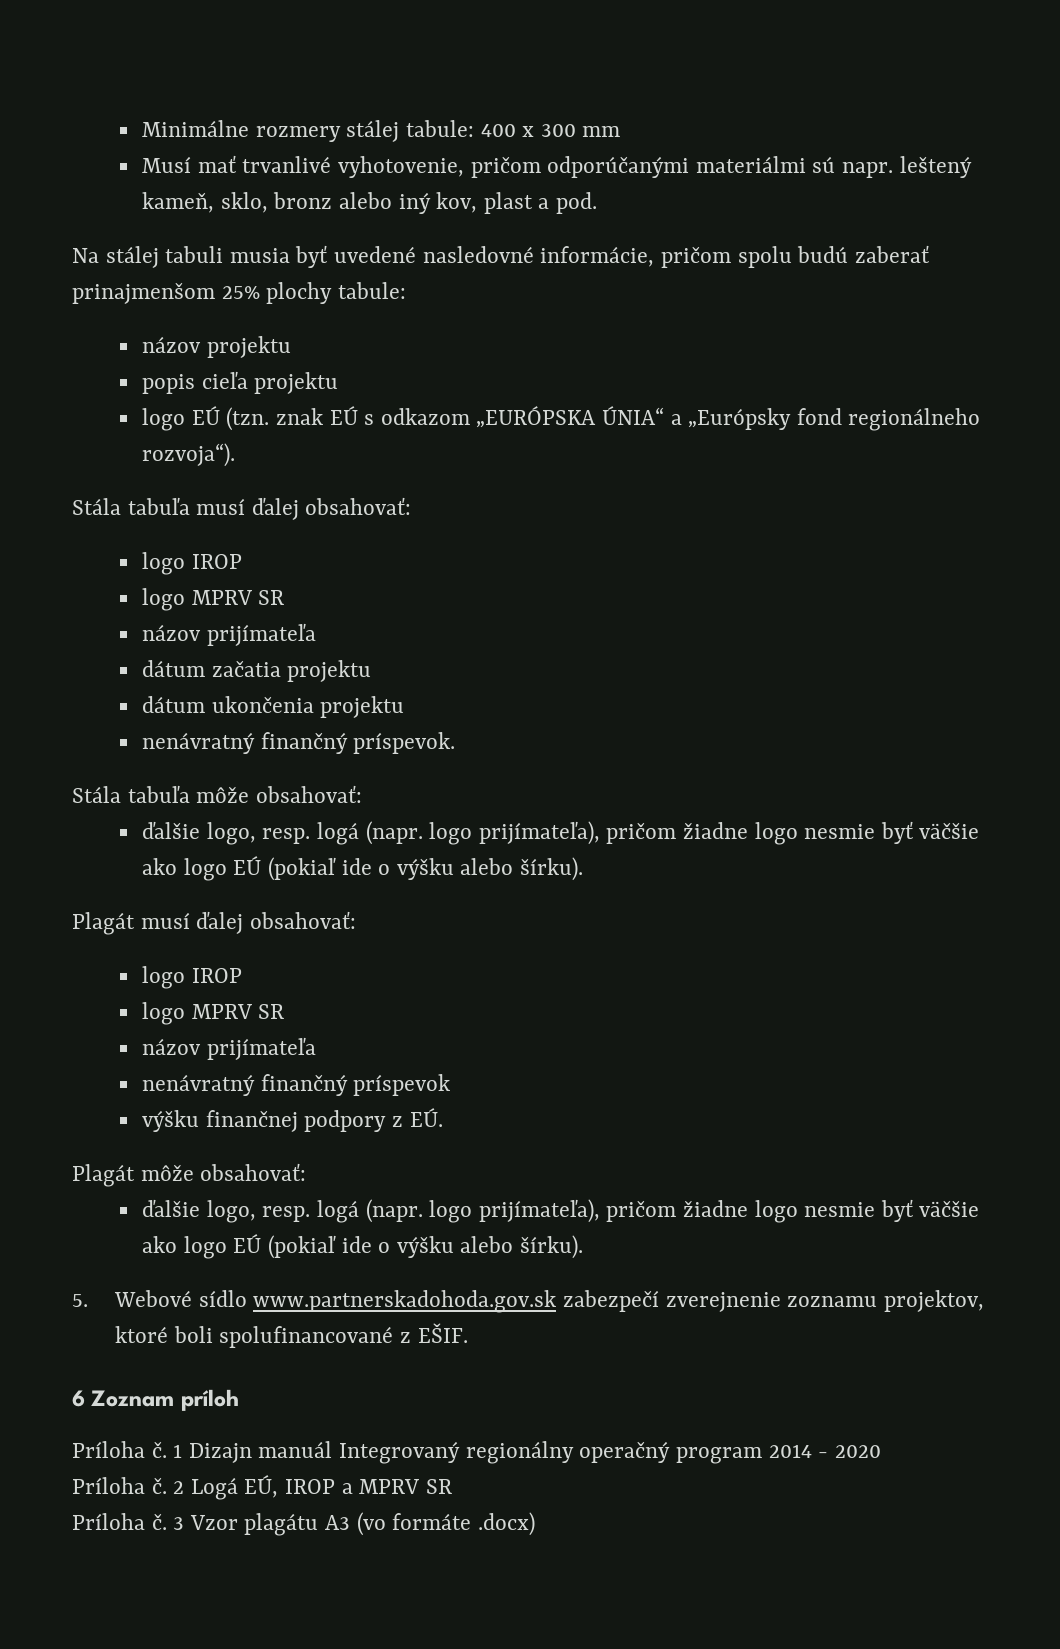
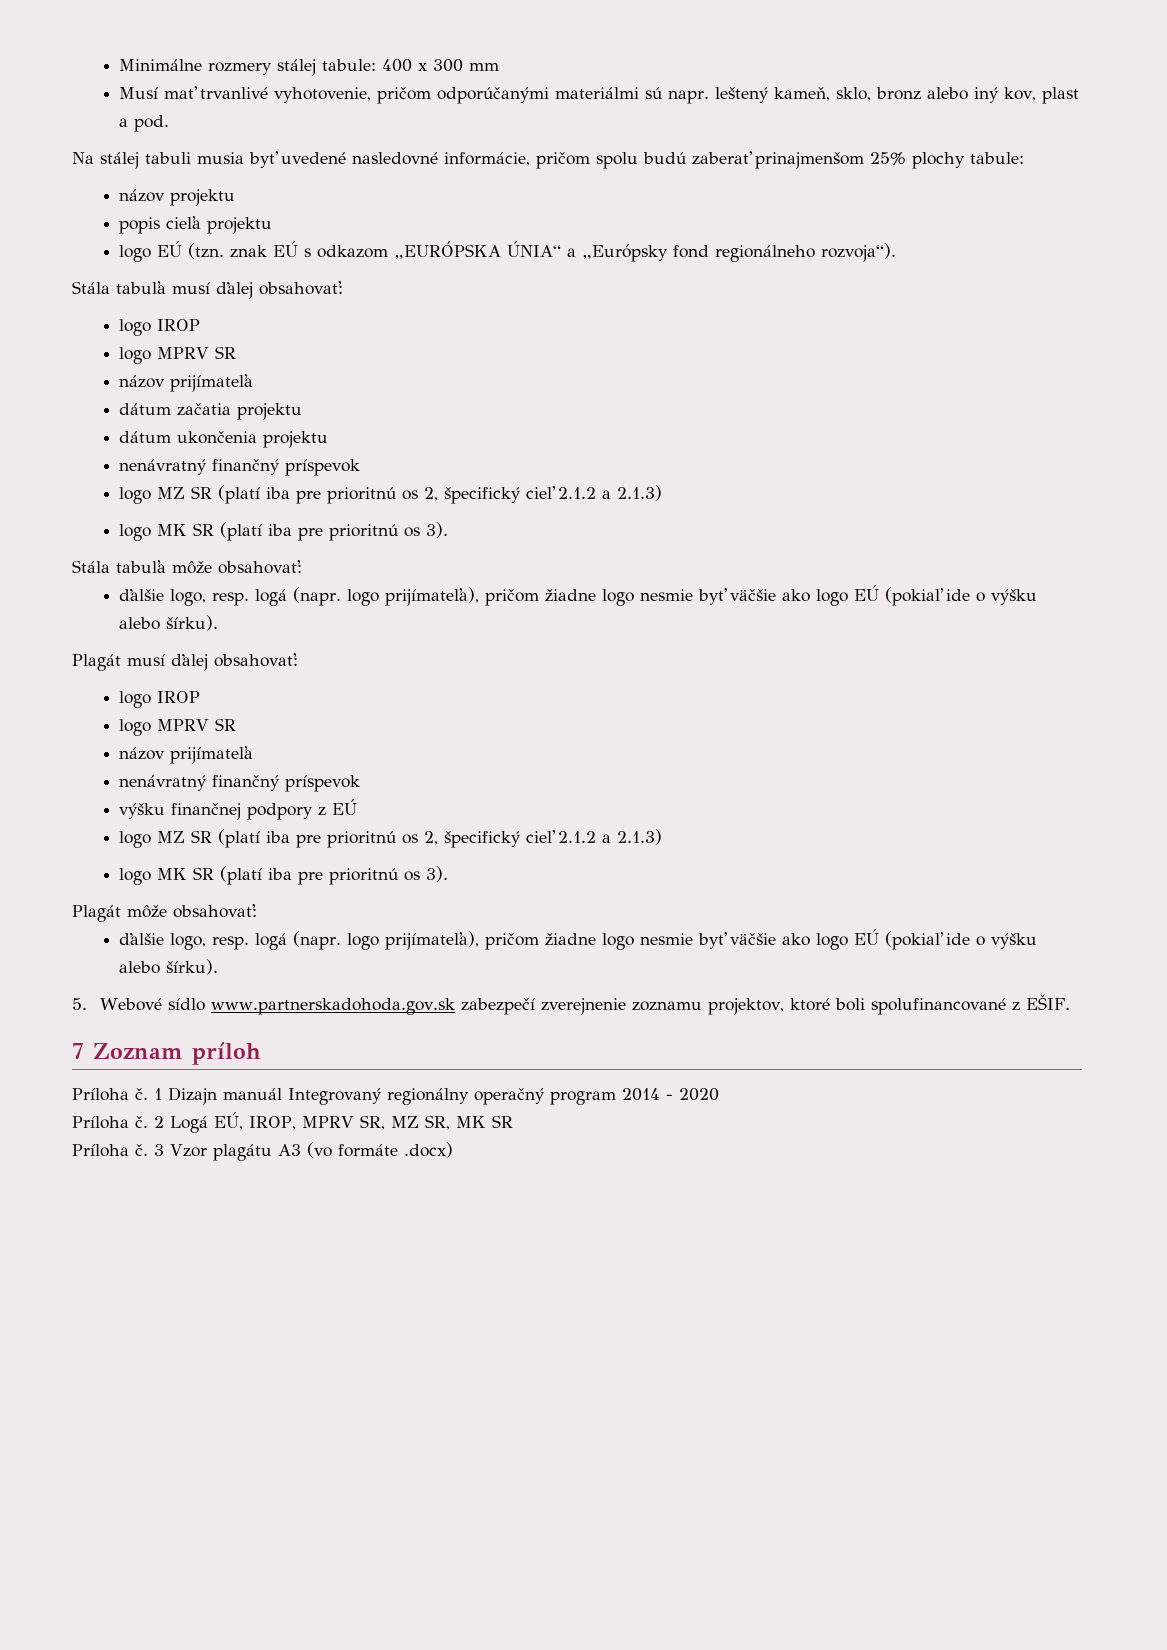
[353,732,456,754] príspevok. -> [285,459,361,476] [119,485,663,504] [119,522,449,541] príspevok // logo MZ SR (platí iba pre prioritnú os 2, špecifický cieľ 2.1.2 a 2.1.3) // logo MK SR (platí iba pre prioritnú os 3).
[409,1108,443,1127] EÚ. -> [332,799,358,815] [119,829,663,848] [119,866,449,885] EÚ // logo MZ SR (platí iba pre prioritnú os 2, špecifický cieľ 2.1.2 a 2.1.3) // logo MK SR (platí iba pre prioritnú os 3).
[72,1390,85,1407] 6 -> [72,1043,84,1059] 7
[285,1479,420,1494] IROP a MPRV -> [249,1115,486,1130] IROP, MPRV SR, MZ SR, MK

